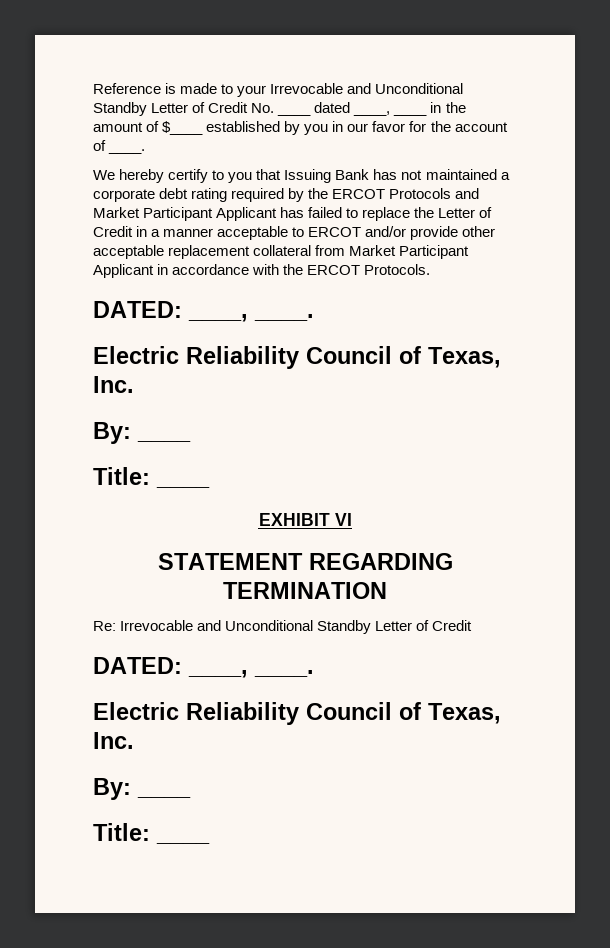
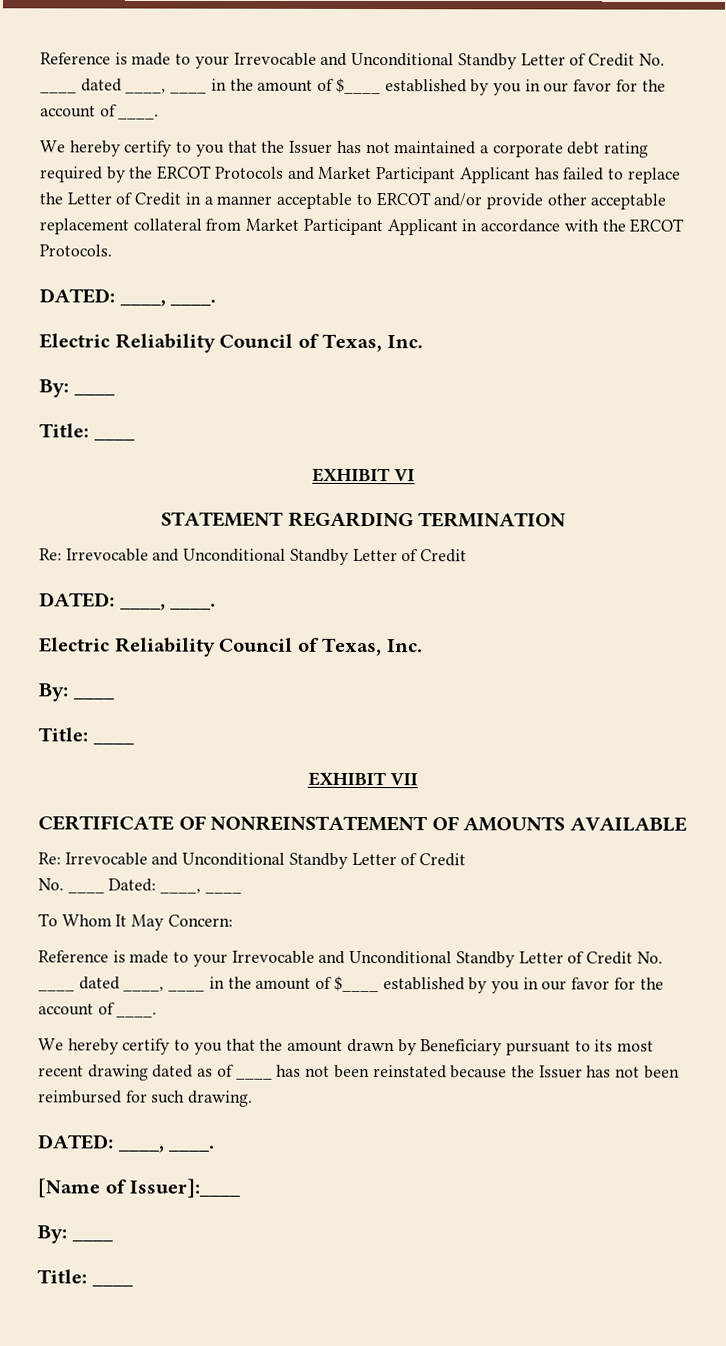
[284,169,370,183] Issuing Bank -> [261,140,334,154] the Issuer
(210, 842) none -> [307,771,418,787] [38,815,687,832] [38,852,467,869] [38,878,242,894] [38,913,233,931] [38,950,663,968] [38,975,664,994] [38,1002,158,1018] [38,1038,655,1056] [38,1064,680,1081] [38,1090,254,1107] [38,1134,216,1153] [37,1178,241,1198] [37,1225,113,1244] [37,1269,133,1288] // EXHIBIT VII // CERTIFICATE OF NONREINSTATEMENT OF AMOUNTS AVAILABLE // Re: Irrevocable and Unconditional Standby Letter of Credit // No. ____ Dated: ____, ____ // To Whom It May Concern: // Reference is made to your Irrevocable and Unconditional Standby Letter of Credit No. ____ dated ____, ____ in the amount of $____ established by you in our favor for the account of ____. // We hereby certify to you that the amount drawn by Beneficiary pursuant to its most recent drawing dated as of ____ has not been reinstated because the Issuer has not been reimbursed for such drawing. // DATED: ____, ____. // [Name of Issuer]:____ // By: ____ // Title: ____

